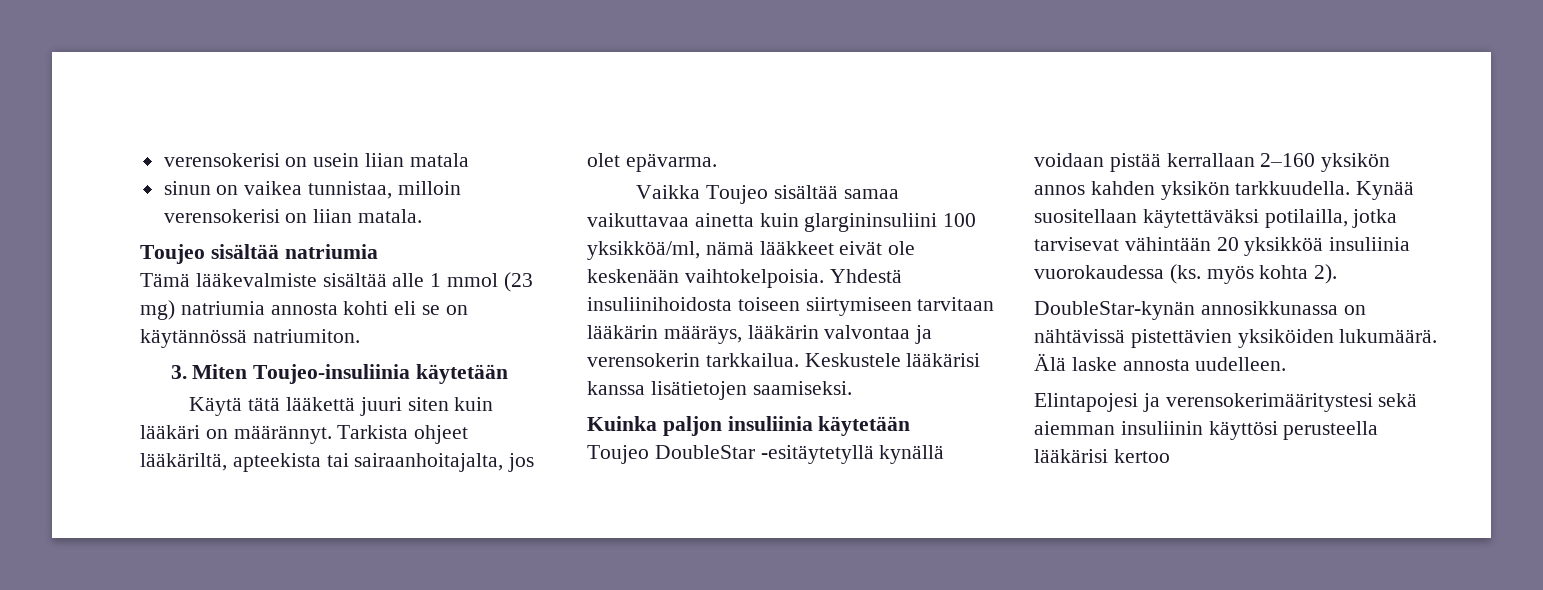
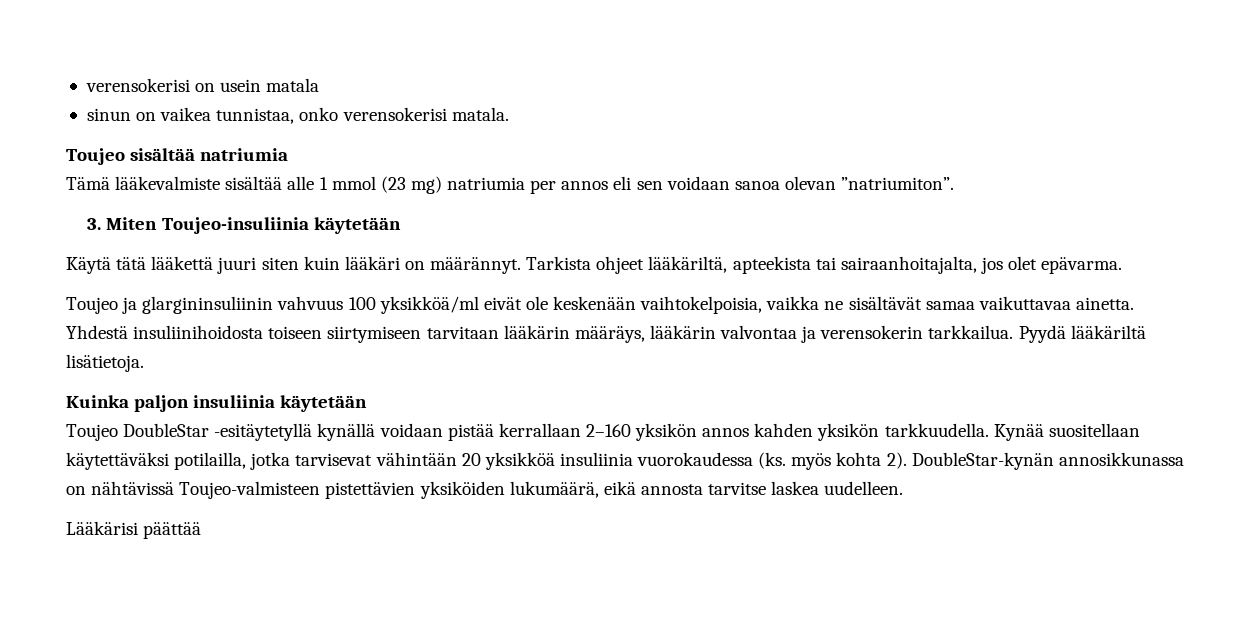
[365,153,405,167] liian -> (262, 85) none
[397,181,461,195] [163,209,353,223] milloin verensokerisi on liian -> [299,107,447,121] onko verensokerisi
[270,301,468,315] [140,329,360,348] annosta kohti eli se on käytännössä natriumiton. -> [530,176,955,194] per annos eli sen voidaan sanoa olevan ”natriumiton”.
[636,185,899,204] [587,213,977,232] [587,241,916,260] [587,269,824,288] Vaikka Toujeo sisältää samaa vaikuttavaa ainetta kuin glargininsuliini 100 yksikköä/ml, nämä lääkkeet eivät ole keskenään vaihtokelpoisia. -> [66,296,1134,314] Toujeo ja glargininsuliinin vahvuus 100 yksikköä/ml eivät ole keskenään vaihtokelpoisia, vaikka ne sisältävät samaa vaikuttavaa ainetta.
[804,353,981,367] [587,381,852,400] Keskustele lääkärisi kanssa lisätietojen saamiseksi. -> [1018,325,1146,343] [66,354,144,372] Pyydä lääkäriltä lisätietoja.
(1338, 274) // -> (907, 460) none
(1125, 336) none -> [179,481,321,499] Toujeo-valmisteen
[1339,329,1438,343] [1034,353,1287,371] [1034,393,1418,412] [1034,421,1379,440] [1034,449,1170,463] lukumäärä. Älä laske annosta uudelleen. // Elintapojesi ja verensokerimääritystesi sekä aiemman insuliinin käyttösi perusteella lääkärisi kertoo -> [509,481,904,498] [66,521,202,539] lukumäärä, eikä annosta tarvitse laskea uudelleen. // Lääkärisi päättää

